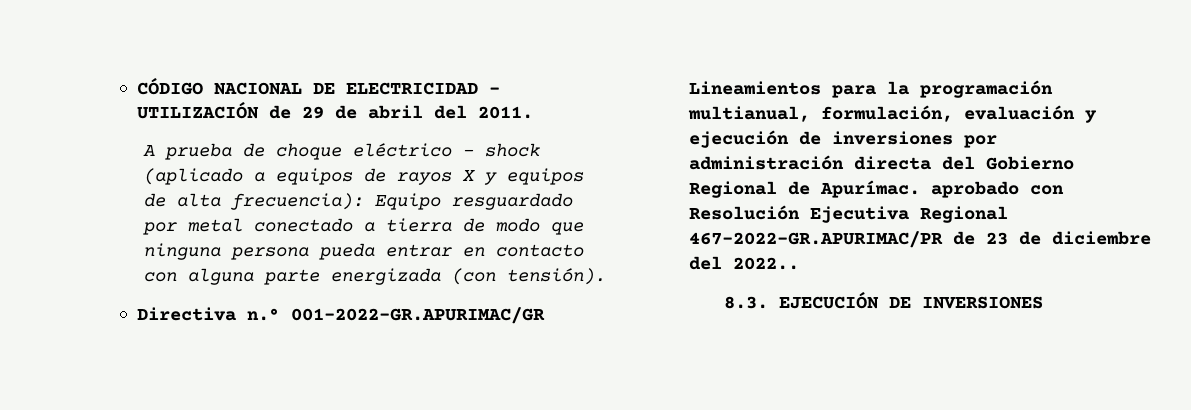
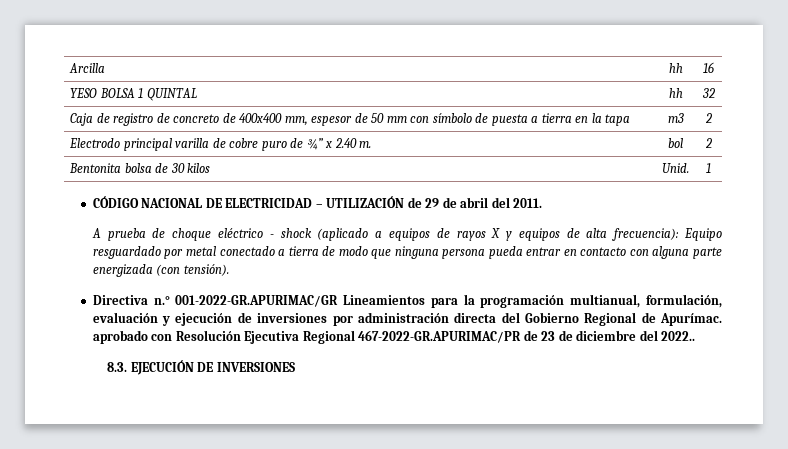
(136, 86) none -> [69,63,106,73] [668,63,683,73] [703,62,714,73] [70,88,197,101] [668,88,683,98] [701,88,715,98] [70,113,631,126] [667,113,684,123] [704,113,712,123] [69,138,372,151] [668,138,683,148] [704,138,712,148] [69,163,211,173] [662,163,689,173] [706,163,711,173] Arcilla | hh | 16 // YESO BOLSA 1 QUINTAL | hh | 32 // Caja de registro de concreto de 400x400 mm, espesor de 50 mm con símbolo de puesta a tierra en la tapa | m3 | 2 // Electrodo principal varilla de cobre puro de ¾” x 2.40 m. | bol | 2 // Bentonita bolsa de 30 kilos | Unid. | 1 //

